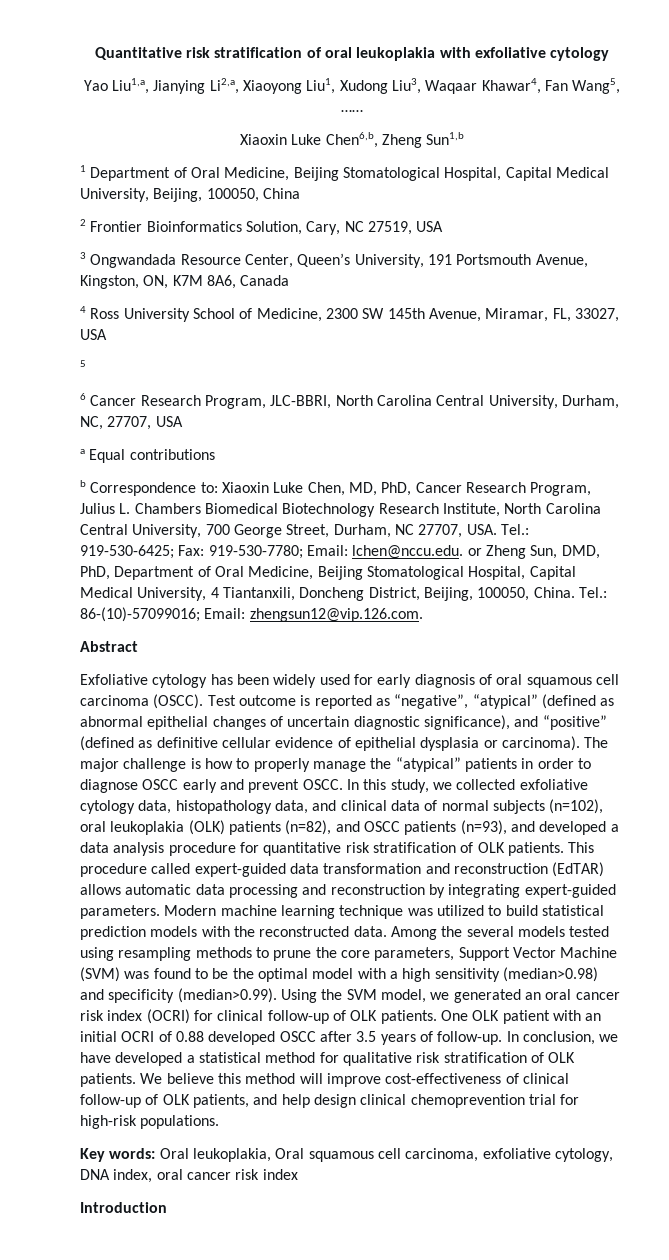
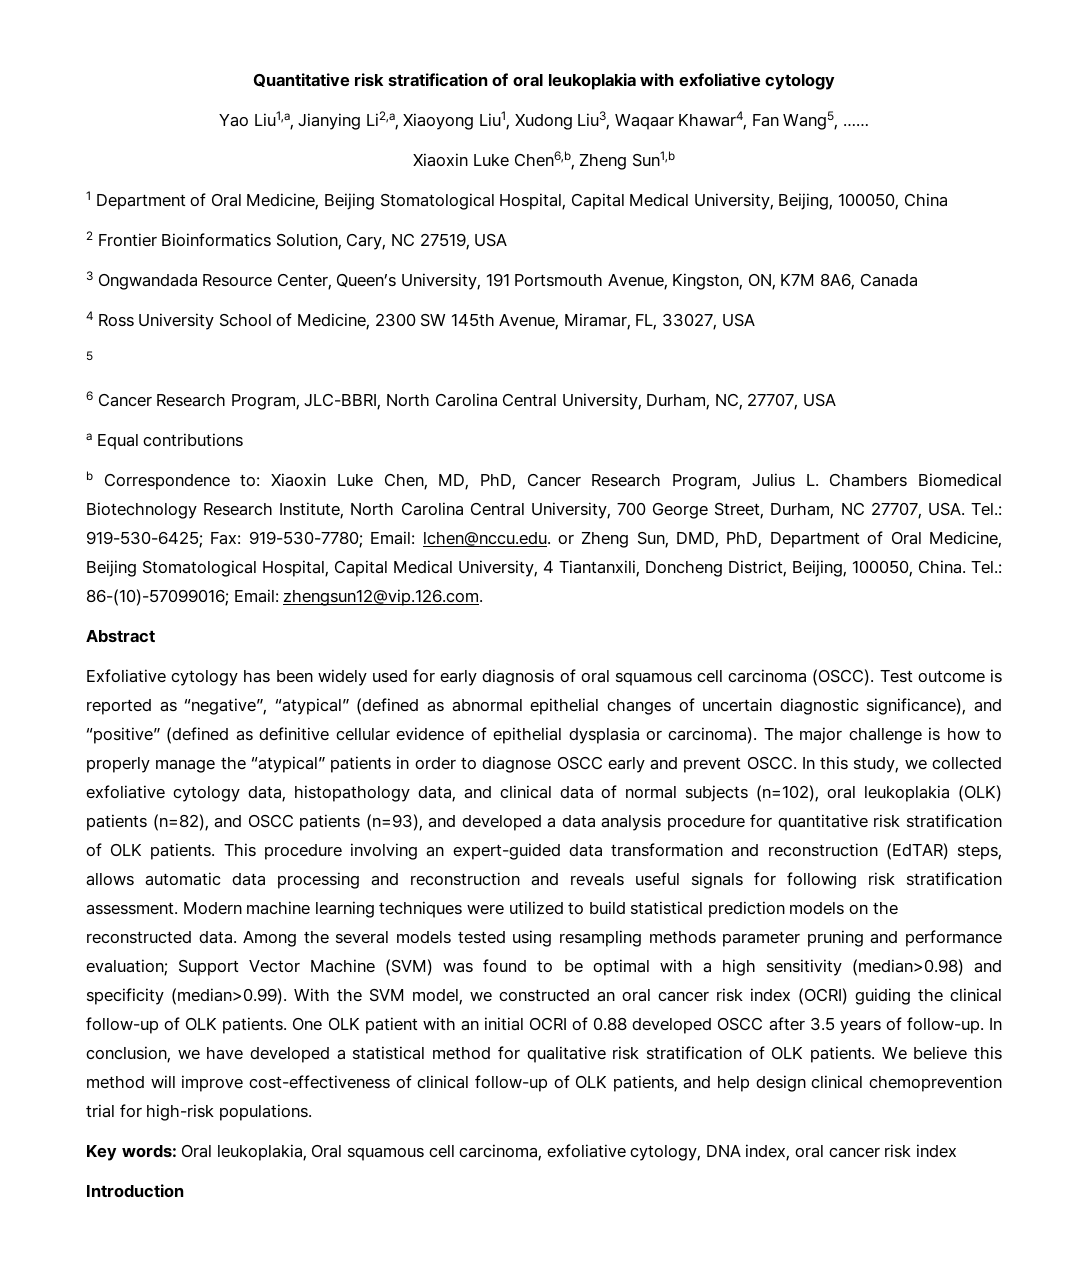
[151,863,191,874] called -> [350,843,445,860] involving an
(605, 869) none -> [956,844,1002,860] steps,
[428,884,616,898] [80,905,160,919] by integrating expert-guided parameters. -> [531,872,1002,889] [86,902,178,915] and reveals useful signals for following risk stratification assessment.
[339,905,433,919] technique was -> [379,901,504,918] techniques were
[201,926,230,937] with -> [849,904,869,915] on
[255,947,455,961] to prune the core parameters, -> [722,930,1002,947] [86,959,168,976] parameter pruning and performance evaluation;
[232,968,354,982] the optimal model -> [592,959,650,976] optimal
[280,989,317,1003] Using -> [294,988,330,1002] With
[453,989,521,1003] generated -> [499,988,590,1002] constructed
[193,1010,213,1021] for -> [855,988,943,1005] guiding the

